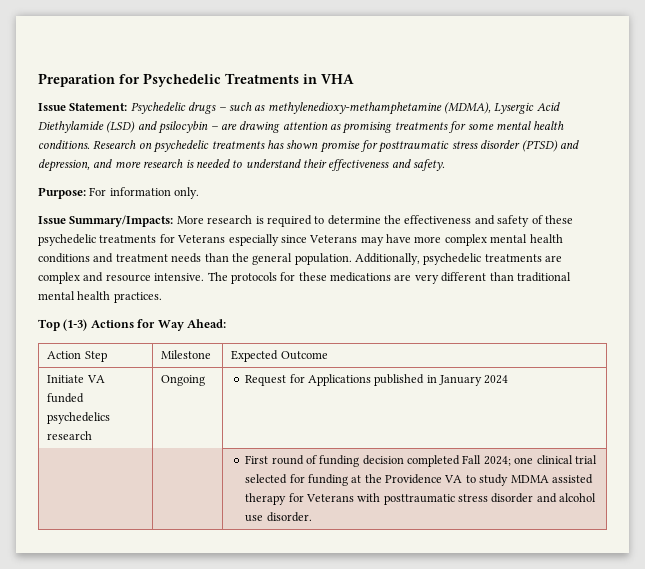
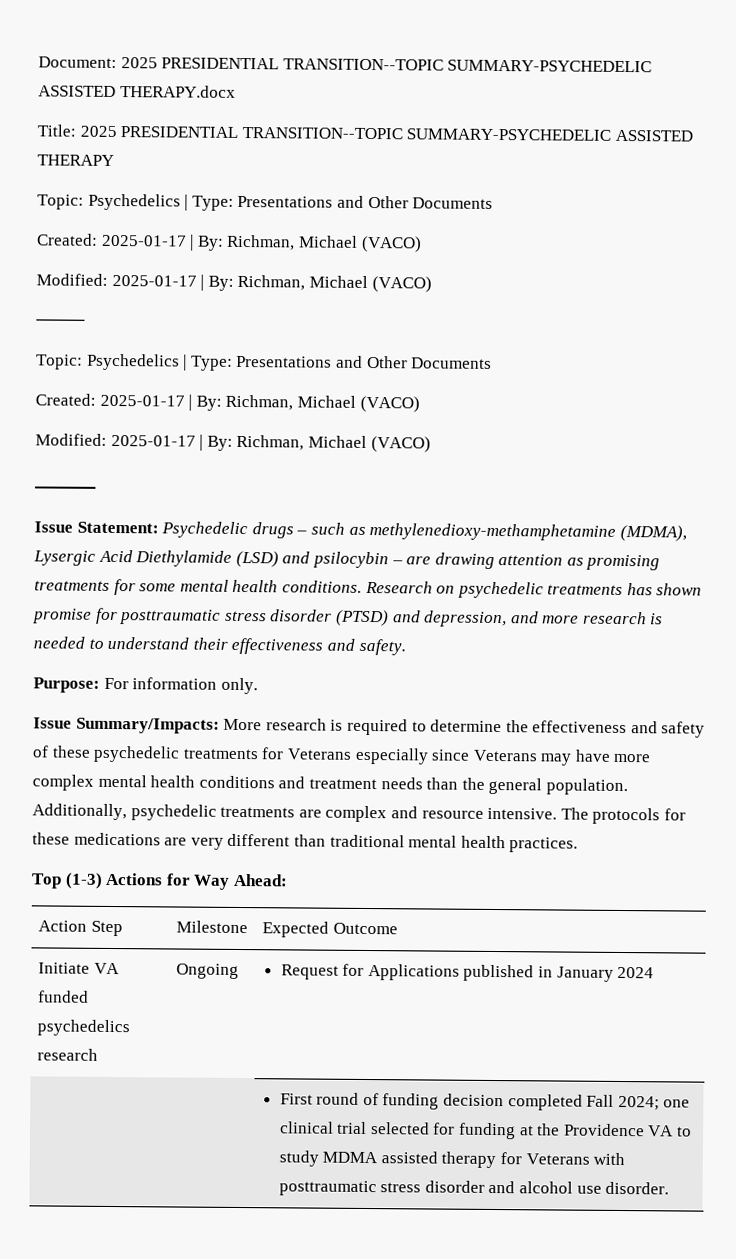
[38,73,354,87] Preparation for Psychedelic Treatments in VHA -> [38,56,653,73] [38,85,236,98] [37,124,693,142] [37,154,114,166] [37,193,494,211] [37,233,422,253] [36,273,432,293] [35,319,86,326] [36,353,493,371] [35,393,420,413] [35,433,431,453] [34,486,97,495] Document: 2025 PRESIDENTIAL TRANSITION--TOPIC SUMMARY-PSYCHEDELIC ASSISTED THERAPY.docx // Title: 2025 PRESIDENTIAL TRANSITION--TOPIC SUMMARY-PSYCHEDELIC ASSISTED THERAPY // Topic: Psychedelics | Type: Presentations and Other Documents // Created: 2025-01-17 | By: Richman, Michael (VACO) // Modified: 2025-01-17 | By: Richman, Michael (VACO) // ──── // Topic: Psychedelics | Type: Presentations and Other Documents // Created: 2025-01-17 | By: Richman, Michael (VACO) // Modified: 2025-01-17 | By: Richman, Michael (VACO) // ────

